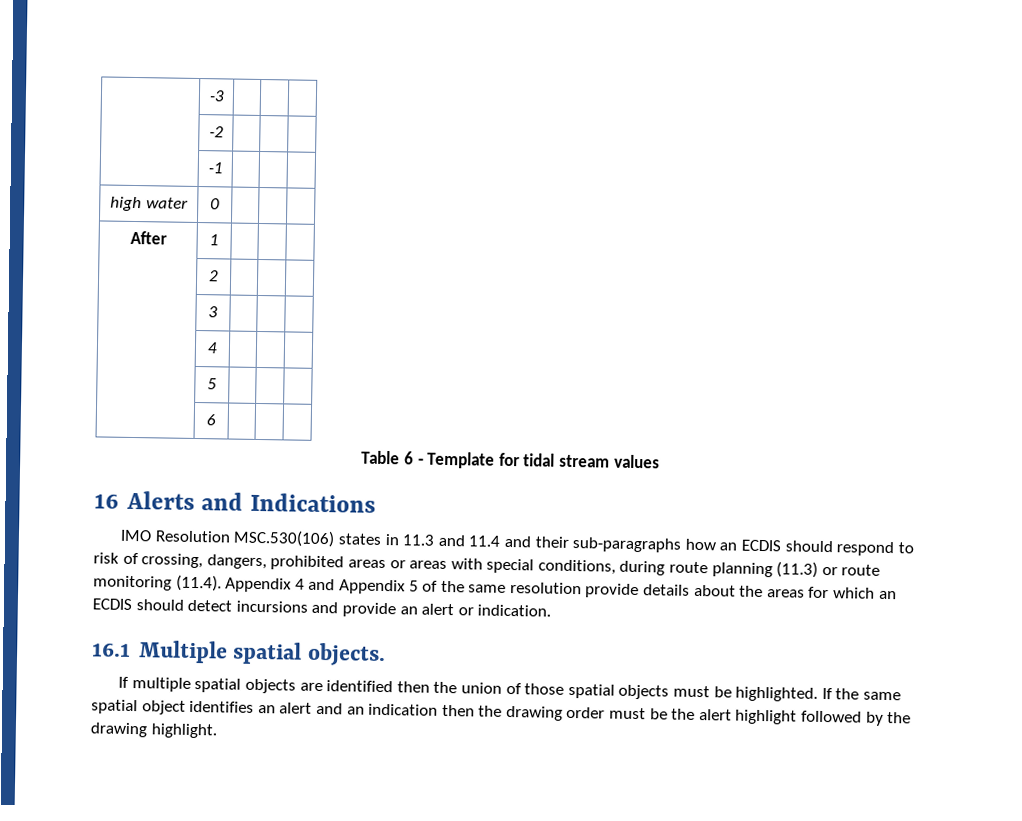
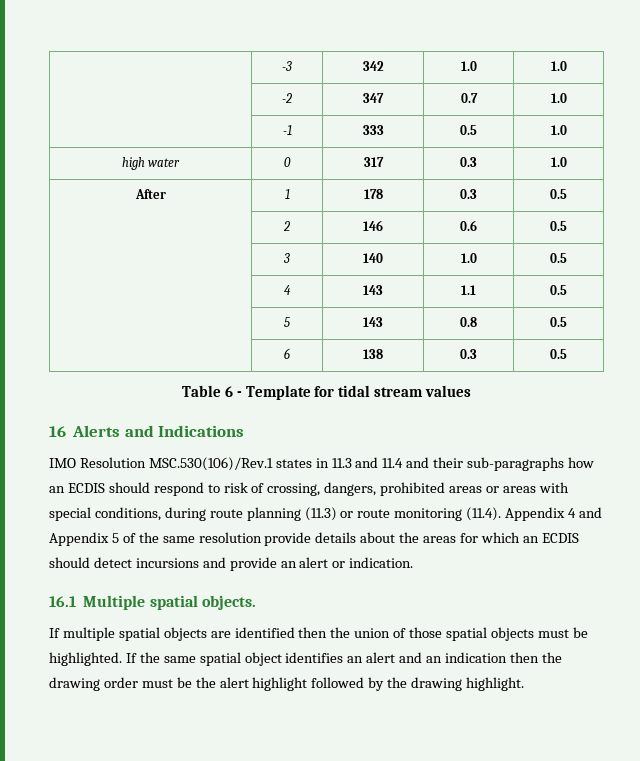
[208,126,224,138] [207,162,223,174] | | // | -2 | | | // | -1 | | | -> [362,61,384,71] [460,61,477,71] [550,61,567,71] [282,93,292,103] [363,93,384,103] [460,93,478,103] [550,93,567,103] [282,125,292,135] [362,125,384,135] [460,125,477,135] [550,125,567,135] 342 | 1.0 | 1.0 // | -2 | 347 | 0.7 | 1.0 // | -1 | 333 | 0.5 | 1.0
(220, 204) | | -> [363,157,384,167] [460,157,477,167] [550,157,567,167] 317 | 0.3 | 1.0
[209,270,219,282] [208,306,218,318] [207,342,218,354] [207,378,217,390] [206,414,216,426] | | // | 2 | | | // | 3 | | | // | 4 | | | // | 5 | | | // | 6 | | | -> [363,189,383,199] [460,189,477,199] [550,189,567,199] [283,221,290,231] [363,220,383,231] [460,220,477,231] [550,221,567,231] [283,253,290,263] [363,253,383,263] [460,253,477,263] [550,253,567,263] [284,285,291,295] [363,285,383,295] [461,285,476,295] [550,285,567,295] [284,317,290,327] [363,317,383,327] [460,317,477,327] [550,317,567,327] [284,348,290,359] [363,349,383,359] [460,349,477,359] [550,349,567,359] 178 | 0.3 | 0.5 // | 2 | 146 | 0.6 | 0.5 // | 3 | 140 | 1.0 | 0.5 // | 4 | 143 | 1.1 | 0.5 // | 5 | 143 | 0.8 | 0.5 // | 6 | 138 | 0.3 | 0.5
[233,529,336,548] MSC.530(106) -> [148,457,273,471] MSC.530(106)/Rev.1

